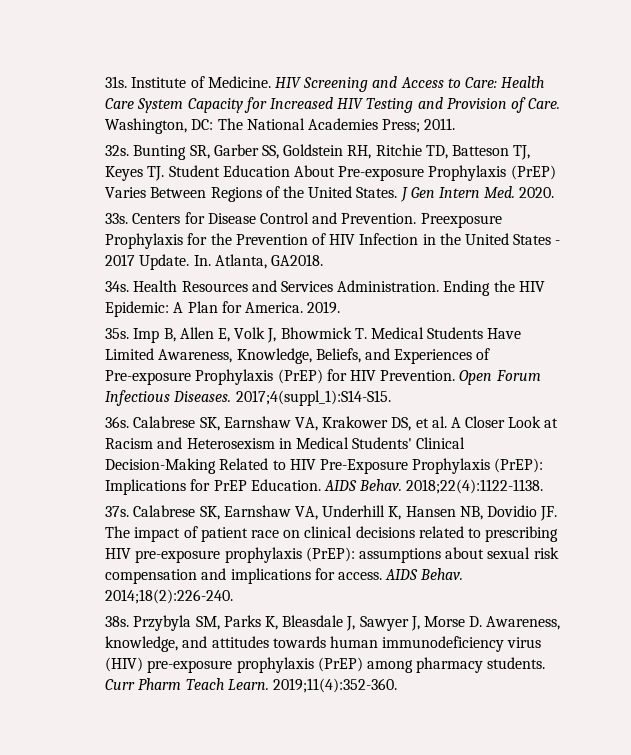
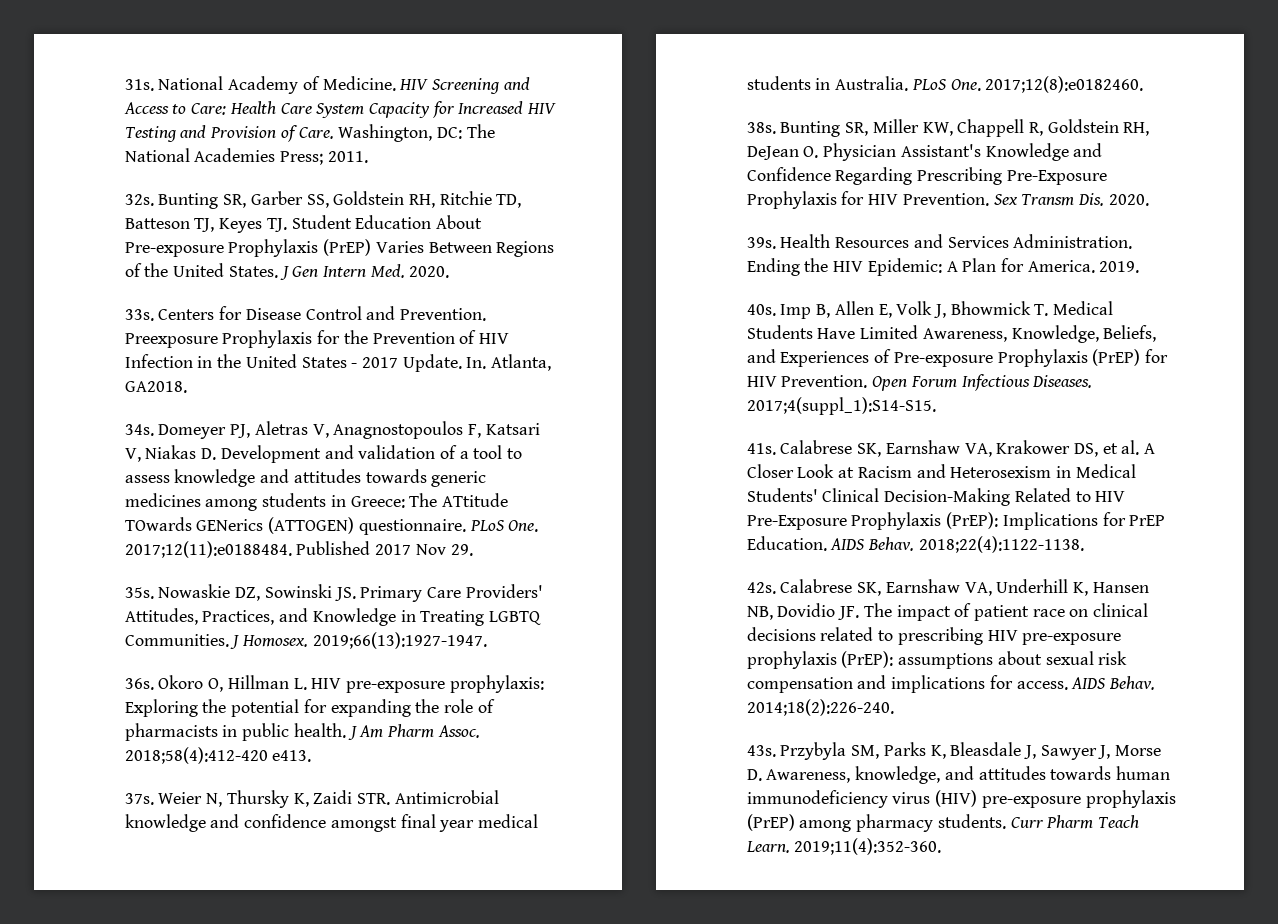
[131,77,187,88] Institute -> [158,76,299,94] National Academy
(130, 286) none -> [158,421,540,439] [124,445,523,463] [124,469,487,487] [124,493,508,511] [124,517,539,535] [124,541,473,558] [124,584,543,602] [124,608,541,626] [124,632,487,649] [124,675,544,693] [124,699,495,717] [124,723,480,741] [124,747,312,764] [124,790,499,808] [124,814,538,832] [746,76,1144,93] [746,119,1150,137] [746,143,1103,161] [746,167,1107,185] [746,191,1149,209] [746,237,776,249] Domeyer PJ, Aletras V, Anagnostopoulos F, Katsari V, Niakas D. Development and validation of a tool to assess knowledge and attitudes towards generic medicines among students in Greece: The ATtitude TOwards GENerics (ATTOGEN) questionnaire. PLoS One. 2017;12(11):e0188484. Published 2017 Nov 29. // 35s. Nowaskie DZ, Sowinski JS. Primary Care Providers' Attitudes, Practices, and Knowledge in Treating LGBTQ Communities. J Homosex. 2019;66(13):1927-1947. // 36s. Okoro O, Hillman L. HIV pre-exposure prophylaxis: Exploring the potential for expanding the role of pharmacists in public health. J Am Pharm Assoc. 2018;58(4):412-420 e413. // 37s. Weier N, Thursky K, Zaidi STR. Antimicrobial knowledge and confidence amongst final year medical students in Australia. PLoS One. 2017;12(8):e0182460. // 38s. Bunting SR, Miller KW, Chappell R, Goldstein RH, DeJean O. Physician Assistant's Knowledge and Confidence Regarding Prescribing Pre-Exposure Prophylaxis for HIV Prevention. Sex Transm Dis. 2020. // 39s.
[105,328,130,339] 35s. -> [746,304,776,316] 40s.
[105,416,130,428] 36s. -> [746,443,776,455] 41s.
[105,506,130,517] 37s. -> [746,582,776,594] 42s.
[105,616,130,627] 38s. -> [746,745,776,757] 43s.

